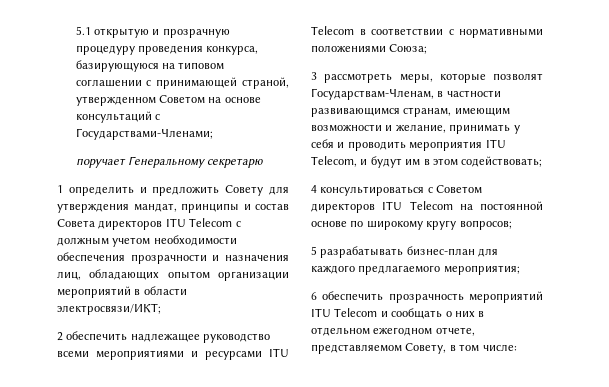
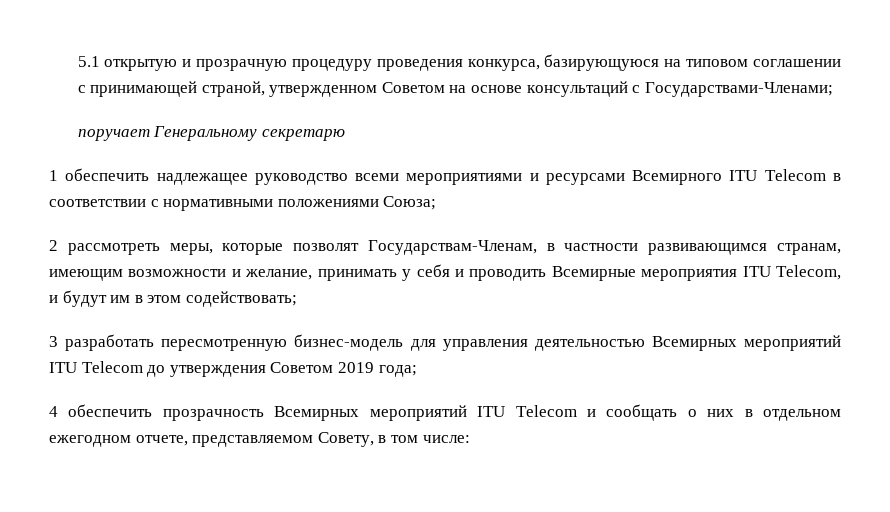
[68,185,289,196] [57,203,289,213] [57,218,241,230] [57,235,237,247] [57,252,289,264] [57,269,289,281] [57,286,187,298] [57,303,161,315] [57,332,63,341] определить и предложить Совету для утверждения мандат, принципы и состав Совета директоров ITU Telecom с должным учетом необходимости обеспечения прозрачности и назначения лиц, обладающих опытом организации мероприятий в области электросвязи/ИКТ; // 2 -> (58, 175) none
(262, 355) none -> [632,170,723,185] Всемирного
[311,72,317,80] 3 -> [49,240,58,251] 2
(406, 146) none -> [551,266,636,281] Всемирные
[311,185,483,196] [311,201,543,213] [311,220,512,230] [311,246,499,258] [311,265,520,275] [311,292,317,300] 4 консультироваться с Советом директоров ITU Telecom на постоянной основе по широкому кругу вопросов; // 5 разрабатывать бизнес-план для каждого предлагаемого мероприятия; // 6 -> [49,334,841,351] [49,361,417,377] [49,406,58,417] 3 разработать пересмотренную бизнес-модель для управления деятельностью Всемирных мероприятий ITU Telecom до утверждения Советом 2019 года; // 4
(464, 298) none -> [274,406,360,421] Всемирных

